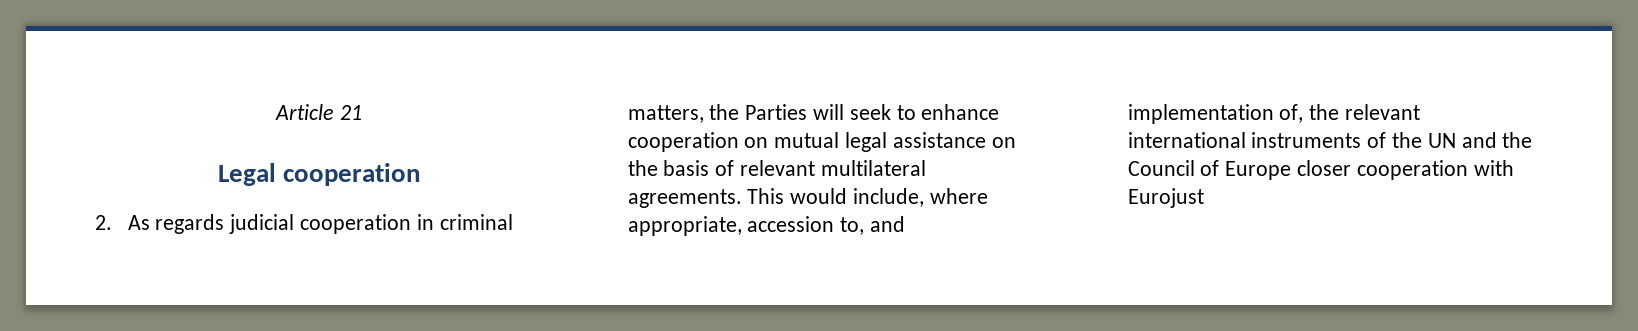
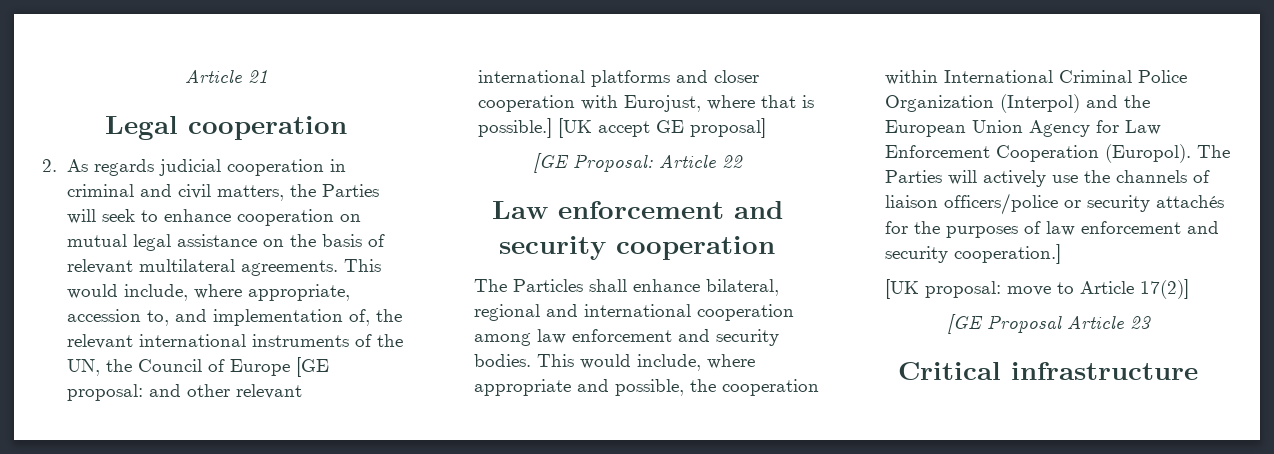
(513, 222) none -> [139,184,211,199] and civil
[1427,132,1497,148] UN and -> [66,359,100,376] UN,
[1296,160,1514,180] [1127,188,1204,208] closer cooperation with Eurojust -> [295,357,329,377] [66,384,302,401] [477,70,759,87] [477,95,814,112] [477,118,766,138] [532,153,743,173] [491,201,783,219] [499,236,775,260] [473,279,779,296] [473,304,794,321] [473,329,779,346] [473,354,755,371] [473,379,819,396] [884,70,1187,85] [884,94,1150,113] [884,120,1161,137] [884,144,1230,163] [884,170,1210,187] [884,193,1224,215] [884,221,1219,238] [884,244,1061,264] [884,279,1189,299] [946,314,1151,334] [898,362,1198,380] [GE proposal: and other relevant international platforms and closer cooperation with Eurojust, where that is possible.] [UK accept GE proposal] // [GE Proposal: Article 22 // Law enforcement and security cooperation // The Particles shall enhance bilateral, regional and international cooperation among law enforcement and security bodies. This would include, where appropriate and possible, the cooperation within International Criminal Police Organization (Interpol) and the European Union Agency for Law Enforcement Cooperation (Europol). The Parties will actively use the channels of liaison officers/police or security attachés for the purposes of law enforcement and security cooperation.] // [UK proposal: move to Article 17(2)] // [GE Proposal Article 23 // Critical infrastructure

